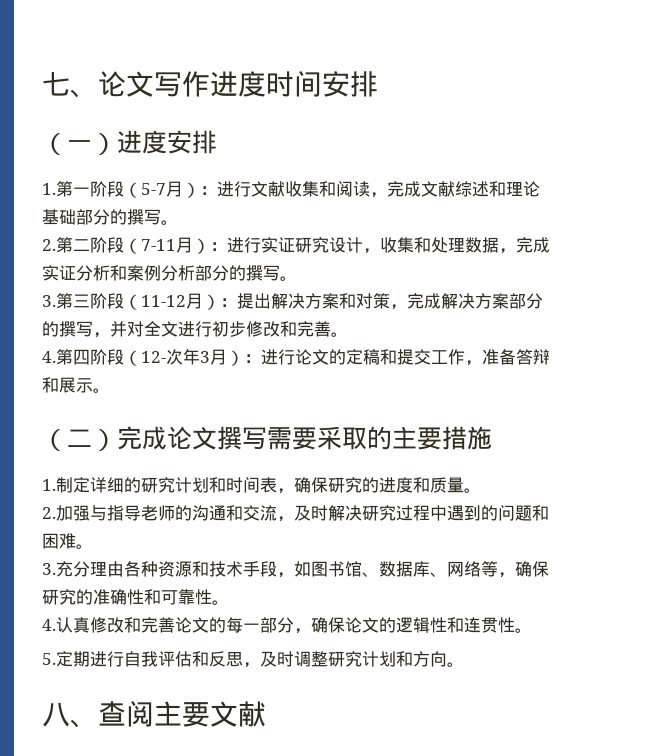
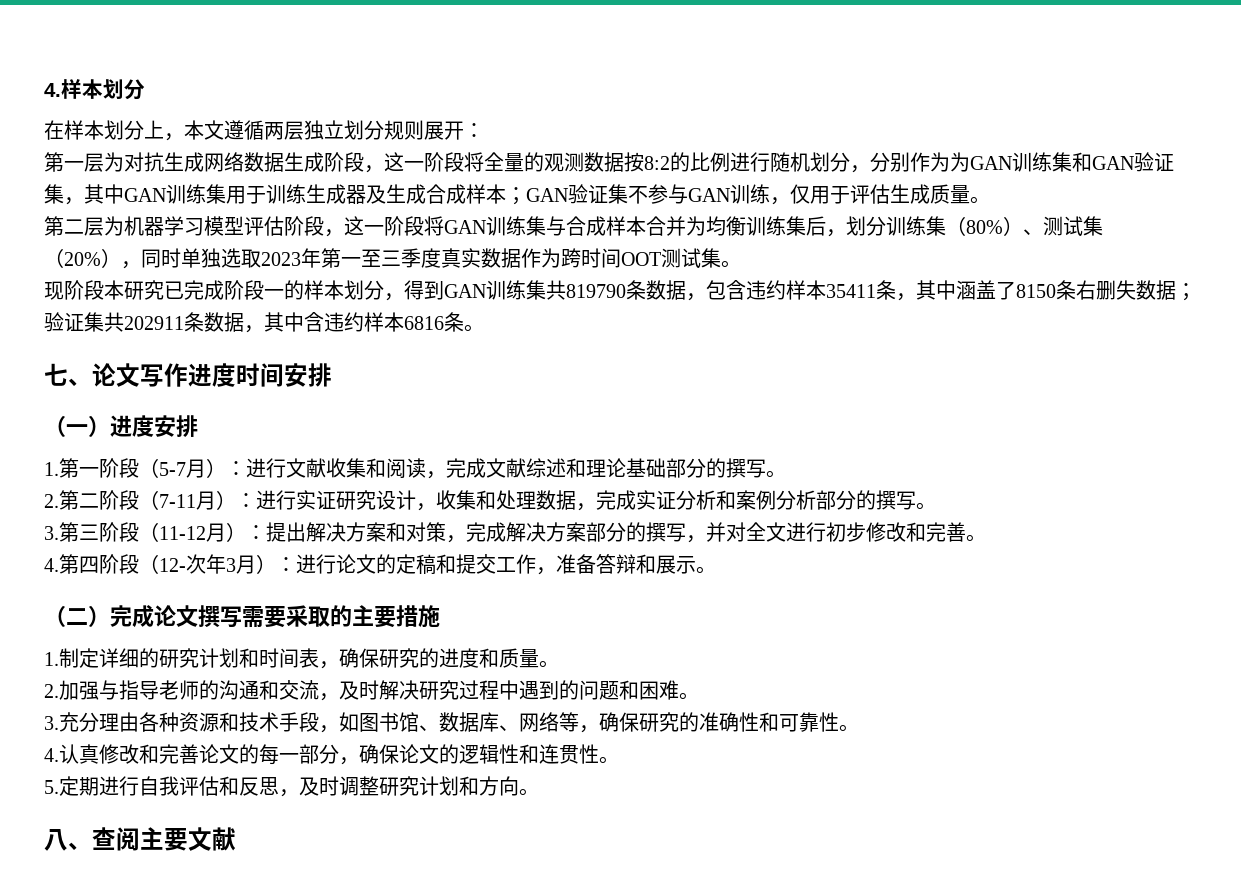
(42, 84) none -> [44,79,145,100] [44,120,484,141] [44,152,1174,173] [44,184,990,205] [44,216,1103,237] [44,248,741,269] [44,280,1196,301] [44,312,484,333] 4.样本划分 // 在样本划分上，本文遵循两层独立划分规则展开： // 第一层为对抗生成网络数据生成阶段，这一阶段将全量的观测数据按8:2的比例进行随机划分，分别作为为GAN训练集和GAN验证集，其中GAN训练集用于训练生成器及生成合成样本；GAN验证集不参与GAN训练，仅用于评估生成质量。 // 第二层为机器学习模型评估阶段，这一阶段将GAN训练集与合成样本合并为均衡训练集后，划分训练集（80%）、测试集（20%），同时单独选取2023年第一至三季度真实数据作为跨时间OOT测试集。 // 现阶段本研究已完成阶段一的样本划分，得到GAN训练集共819790条数据，包含违约样本35411条，其中涵盖了8150条右删失数据；验证集共202911条数据，其中含违约样本6816条。 //

